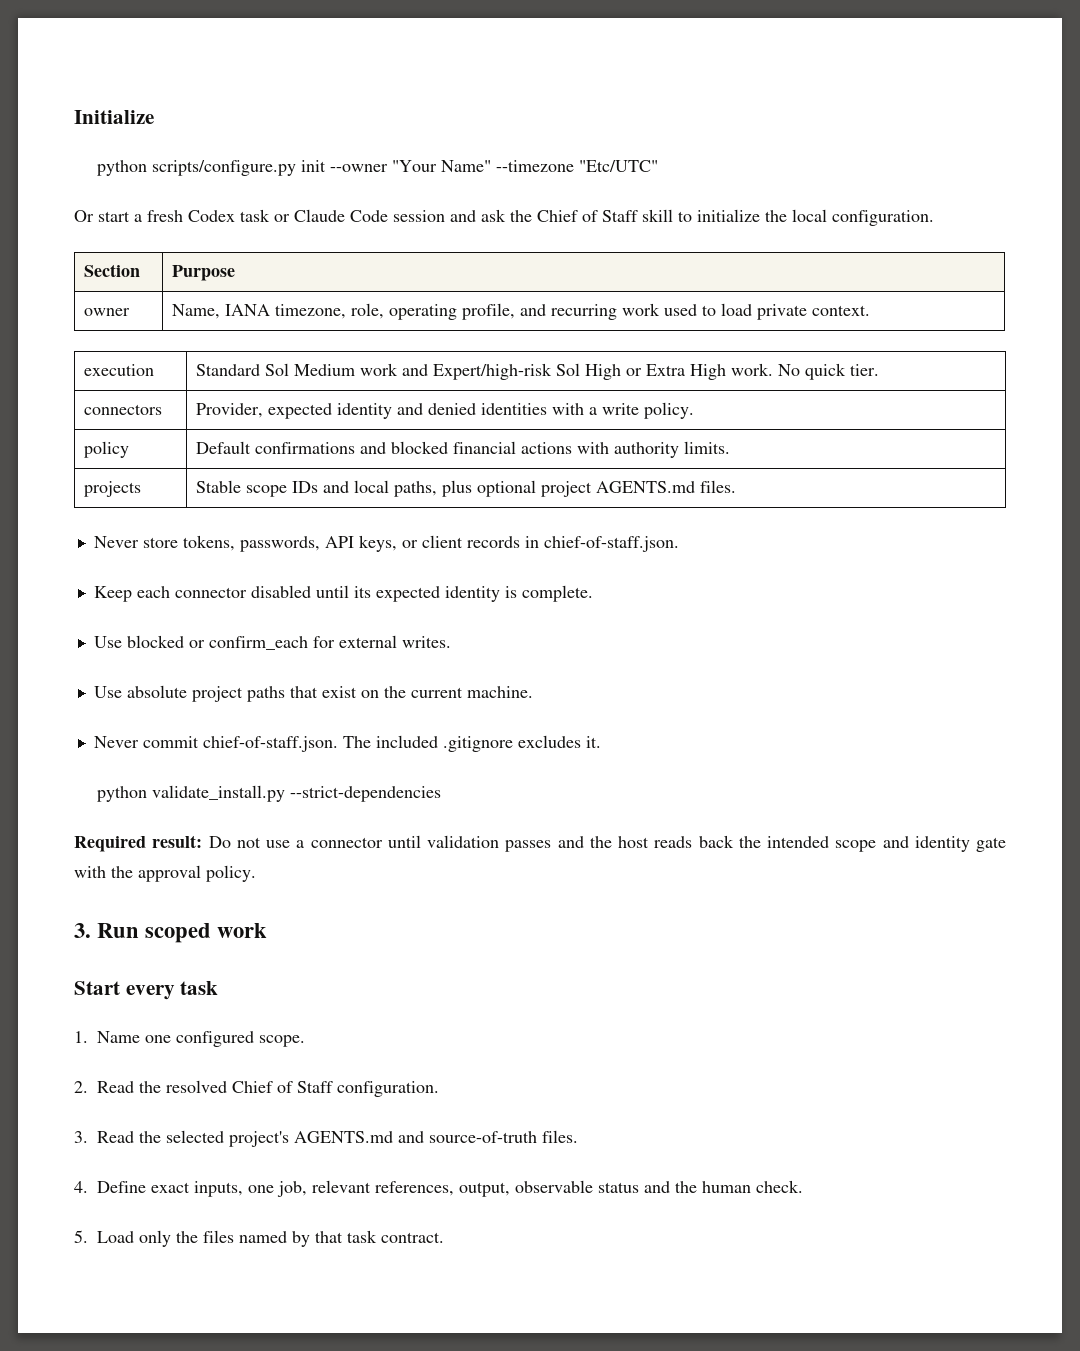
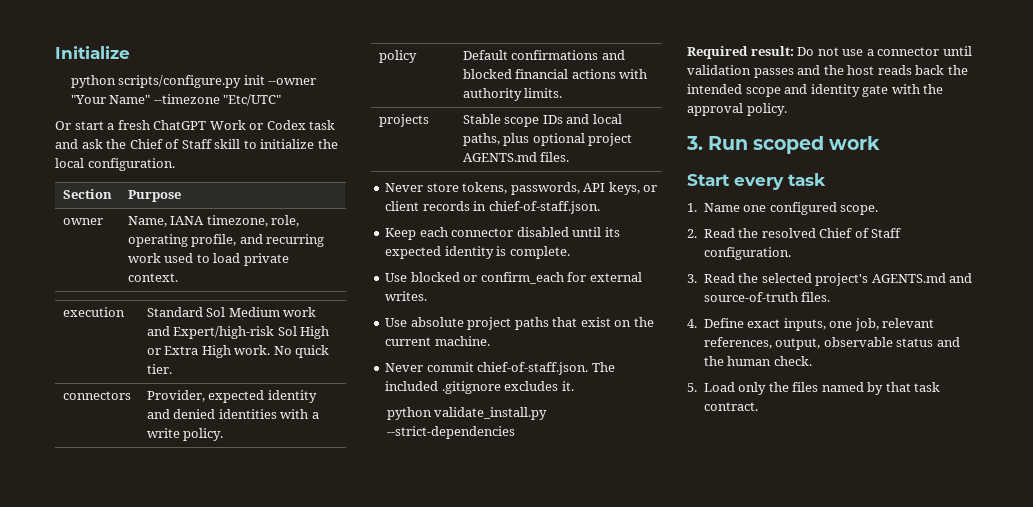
[188,209,445,222] Codex task or Claude Code session -> [153,120,336,130] ChatGPT Work or Codex task

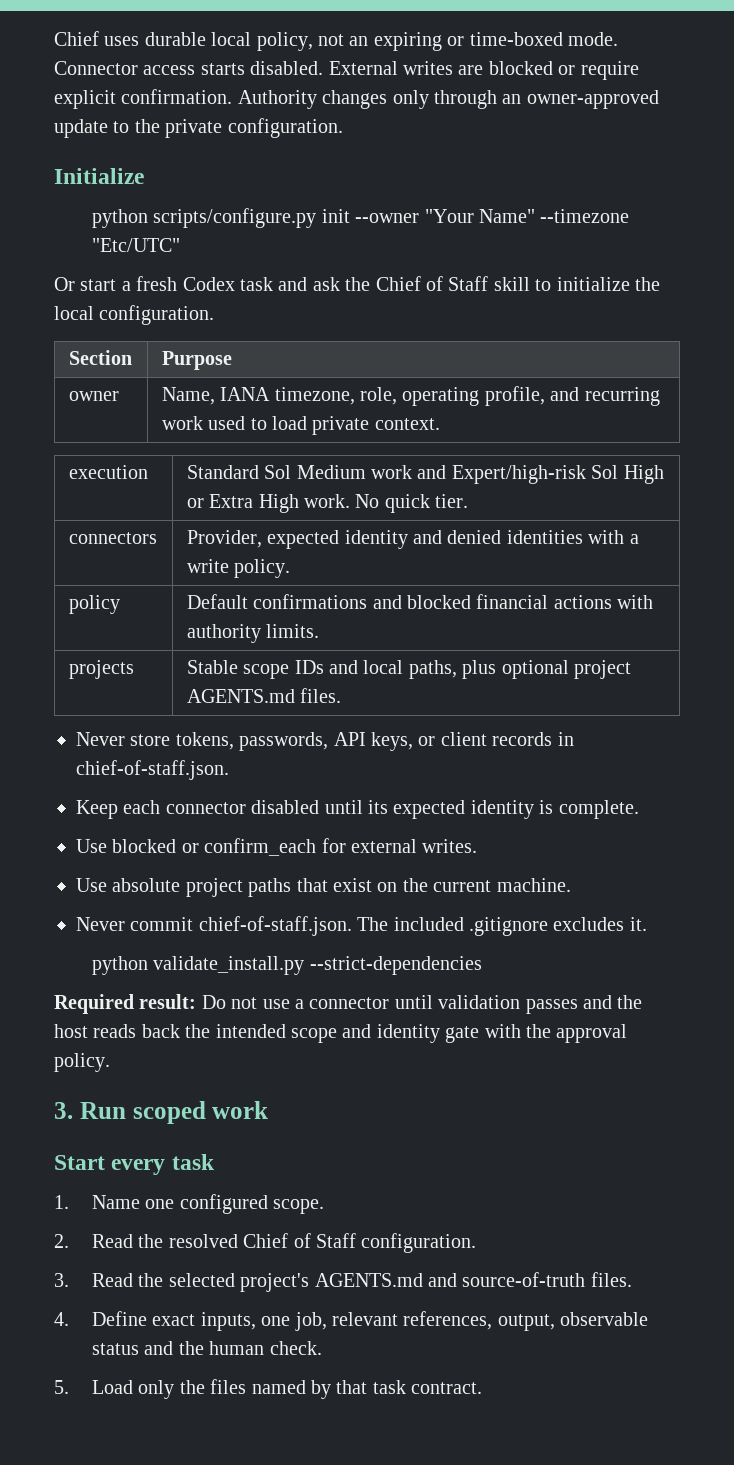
(55, 52) none -> [54,31,618,51] [54,61,639,80] [54,89,659,109] [54,118,343,138] Chief uses durable local policy, not an expiring or time-boxed mode. Connector access starts disabled. External writes are blocked or require explicit confirmation. Authority changes only through an owner-approved update to the private configuration. //
[153,120,264,130] ChatGPT Work or -> (178, 283) none

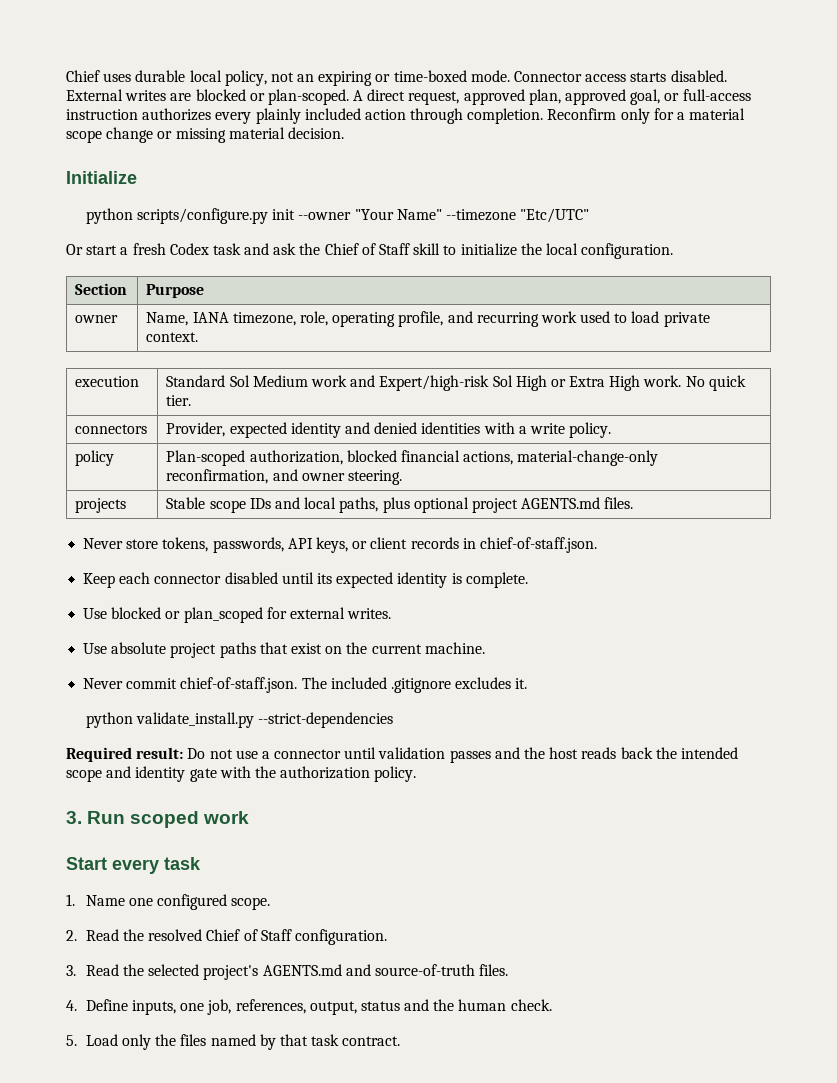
[580,61,639,80] [54,89,659,109] [54,118,343,138] require explicit confirmation. Authority changes only through an owner-approved update to the private configuration. -> [267,89,751,105] [66,108,746,124] [66,127,344,143] plan-scoped. A direct request, approved plan, approved goal, or full-access instruction authorizes every plainly included action through completion. Reconfirm only for a material scope change or missing material decision.
[186,594,654,609] [186,624,320,643] Default confirmations and blocked financial actions with authority limits. -> [166,450,659,466] [166,469,402,485] Plan-scoped authorization, blocked financial actions, material-change-only reconfirmation, and owner steering.
[204,838,317,856] confirm_each -> [183,607,263,623] plan_scoped
[556,1024,628,1043] approval -> [280,766,371,779] authorization
[152,1314,196,1326] exact -> (128, 1005) none
[332,1312,399,1326] relevant -> (232, 1007) none
[560,1312,649,1326] observable -> (357, 1008) none

